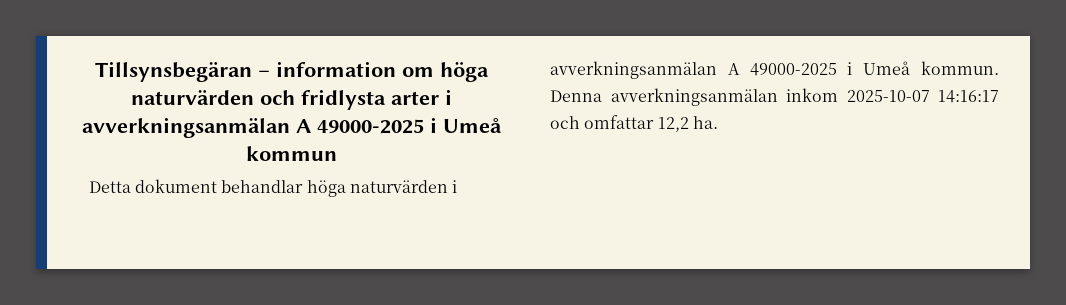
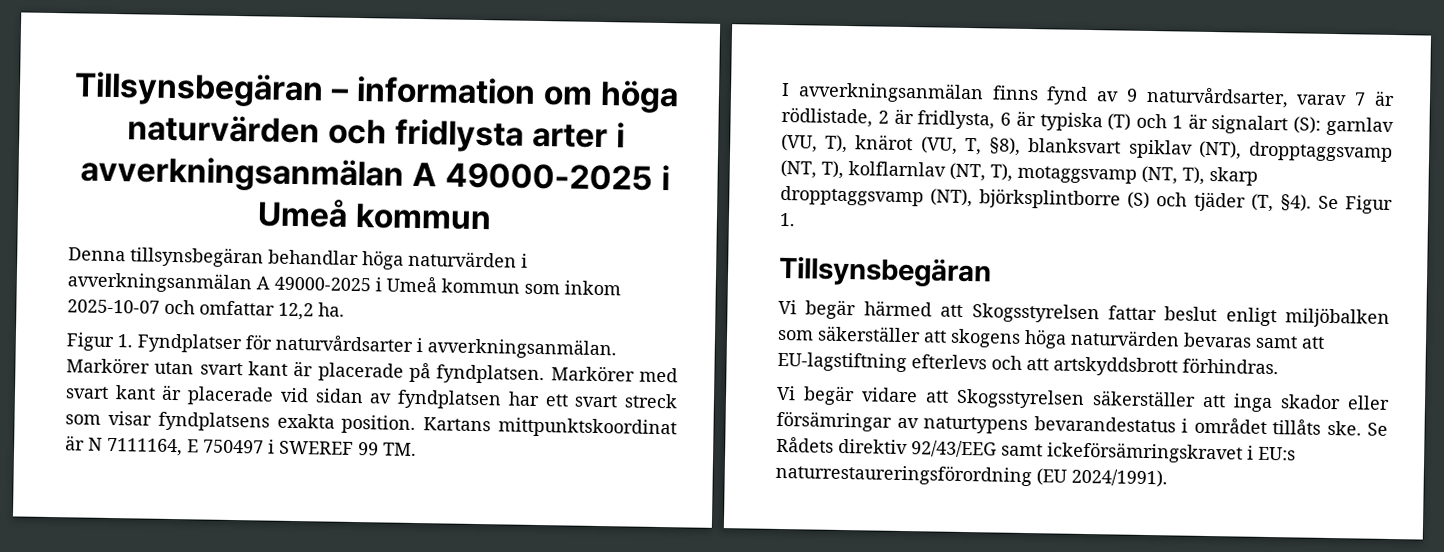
[88,179,218,193] Detta dokument -> [68,246,264,268] Denna tillsynsbegäran
[921,61,999,75] [550,88,778,106] kommun. Denna avverkningsanmälan -> [441,278,560,295] kommun som
[938,90,999,103] 14:16:17 -> (160, 306) none
(718, 122) none -> [66,332,617,360] [66,357,678,385] [65,384,679,410] [65,410,677,439] [65,435,417,457] [781,81,1395,109] [781,106,1394,136] [781,133,1393,162] [780,159,1258,186] [780,185,1393,214] [779,212,796,227] [778,255,992,288] [778,299,1390,328] [777,325,1325,349] [777,351,1279,377] [776,385,1390,413] [776,410,1388,436] [776,436,1296,464] [775,462,1168,488] // Figur 1. Fyndplatser för naturvårdsarter i avverkningsanmälan. Markörer utan svart kant är placerade på fyndplatsen. Markörer med svart kant är placerade vid sidan av fyndplatsen har ett svart streck som visar fyndplatsens exakta position. Kartans mittpunktskoordinat är N 7111164, E 750497 i SWEREF 99 TM. // I avverkningsanmälan finns fynd av 9 naturvårdsarter, varav 7 är rödlistade, 2 är fridlysta, 6 är typiska (T) och 1 är signalart (S): garnlav (VU, T), knärot (VU, T, §8), blanksvart spiklav (NT), dropptaggsvamp (NT, T), kolflarnlav (NT, T), motaggsvamp (NT, T), skarp dropptaggsvamp (NT), björksplintborre (S) och tjäder (T, §4). Se Figur 1. // Tillsynsbegäran // Vi begär härmed att Skogsstyrelsen fattar beslut enligt miljöbalken som säkerställer att skogens höga naturvärden bevaras samt att EU-lagstiftning efterlevs och att artskyddsbrott förhindras. // Vi begär vidare att Skogsstyrelsen säkerställer att inga skador eller försämringar av naturtypens bevarandestatus i området tillåts ske. Se Rådets direktiv 92/43/EEG samt ickeförsämringskravet i EU:s naturrestaureringsförordning (EU 2024/1991).

